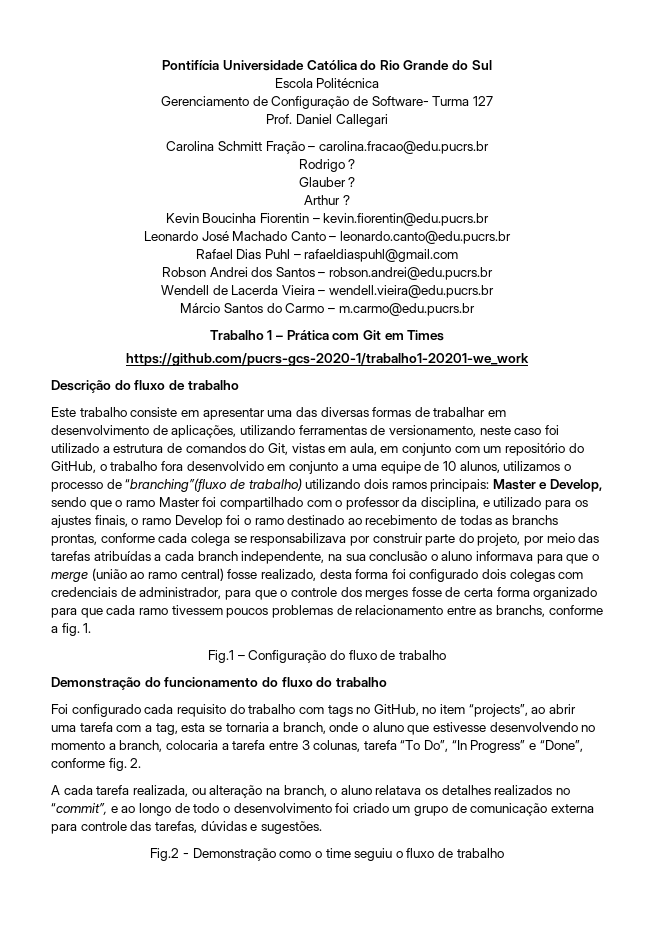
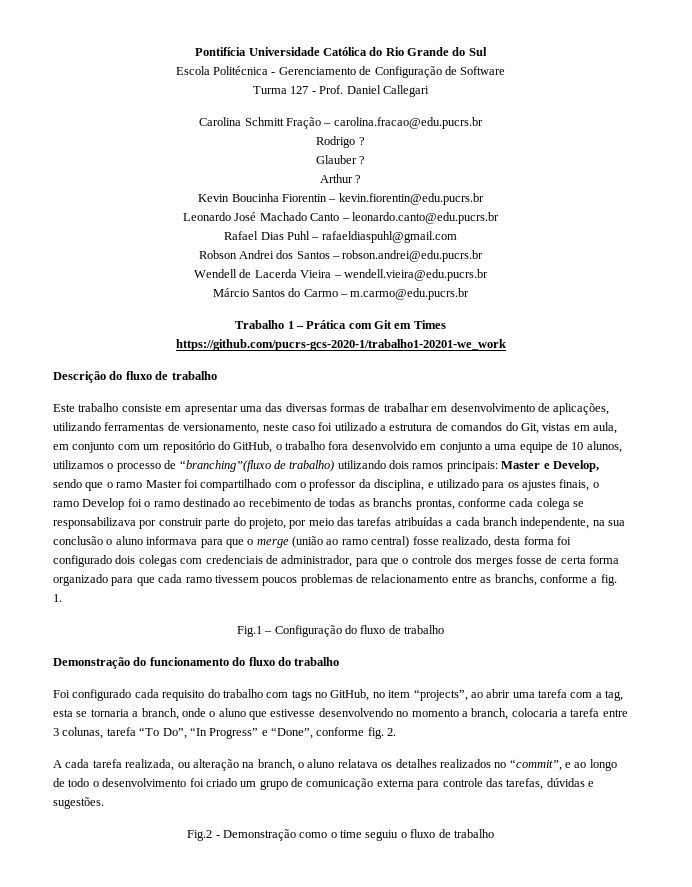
(380, 83) // -> [271,72,276,75] -
[371,96,429,106] Software- -> [460,66,506,75] Software //
(493, 101) // -> [311,91,316,94] -

